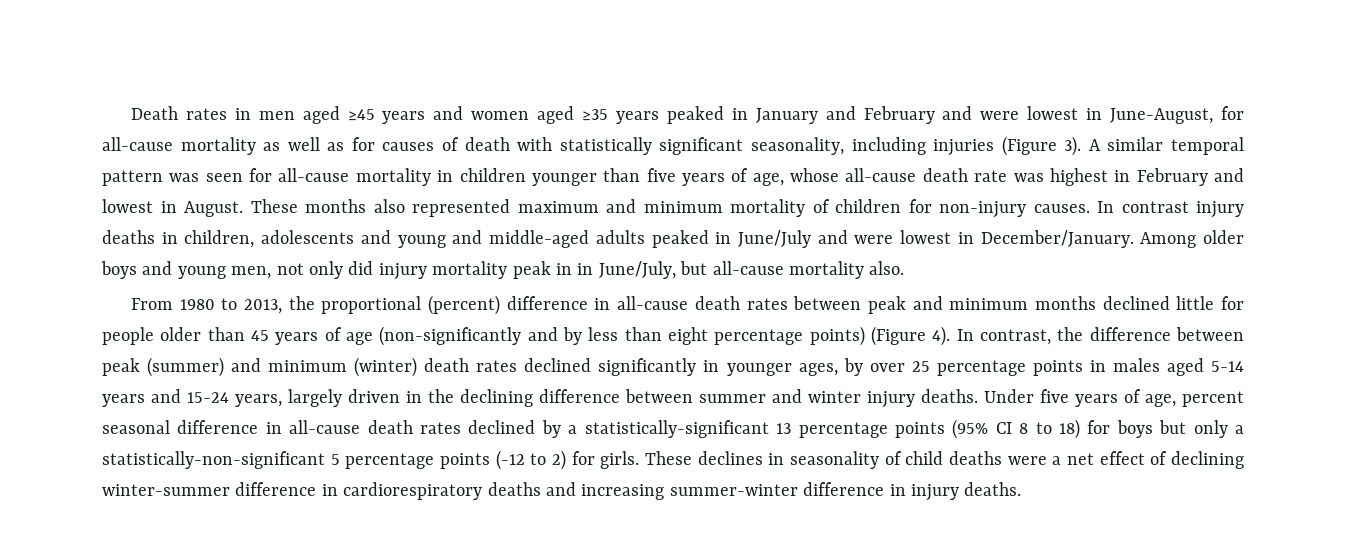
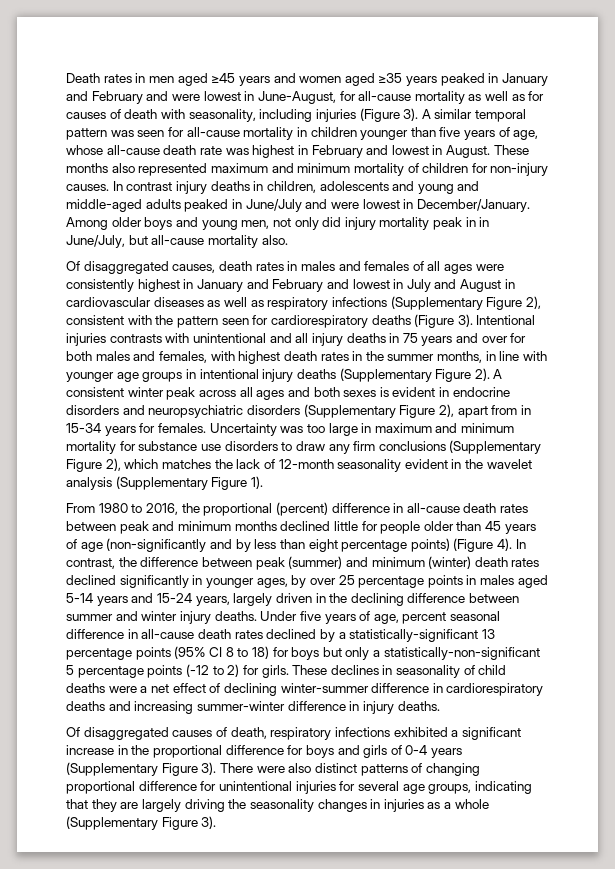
[559,137,744,155] statistically significant -> (185, 114) none
(905, 268) none -> [66,261,504,274] [66,279,515,292] [66,296,541,310] [66,314,536,328] [66,333,527,346] [66,351,548,364] [66,368,503,382] [66,387,510,400] [66,404,531,418] [66,423,515,436] [66,440,542,454] [66,458,532,472] [66,476,263,490] // Of disaggregated causes, death rates in males and females of all ages were consistently highest in January and February and lowest in July and August in cardiovascular diseases as well as respiratory infections (Supplementary Figure 2), consistent with the pattern seen for cardiorespiratory deaths (Figure 3). Intentional injuries contrasts with unintentional and all injury deaths in 75 years and over for both males and females, with highest death rates in the summer months, in line with younger age groups in intentional injury deaths (Supplementary Figure 2). A consistent winter peak across all ages and both sexes is evident in endocrine disorders and neuropsychiatric disorders (Supplementary Figure 2), apart from in 15-34 years for females. Uncertainty was too large in maximum and minimum mortality for substance use disorders to draw any firm conclusions (Supplementary Figure 2), which matches the lack of 12-month seasonality evident in the wavelet analysis (Supplementary Figure 1).
[244,299,283,314] 2013, -> [145,503,178,515] 2016,
(1022, 489) none -> [66,727,521,740] [66,745,463,758] [66,762,480,776] [66,781,532,794] [66,799,489,812] [66,816,217,830] // Of disaggregated causes of death, respiratory infections exhibited a significant increase in the proportional difference for boys and girls of 0-4 years (Supplementary Figure 3). There were also distinct patterns of changing proportional difference for unintentional injuries for several age groups, indicating that they are largely driving the seasonality changes in injuries as a whole (Supplementary Figure 3).

